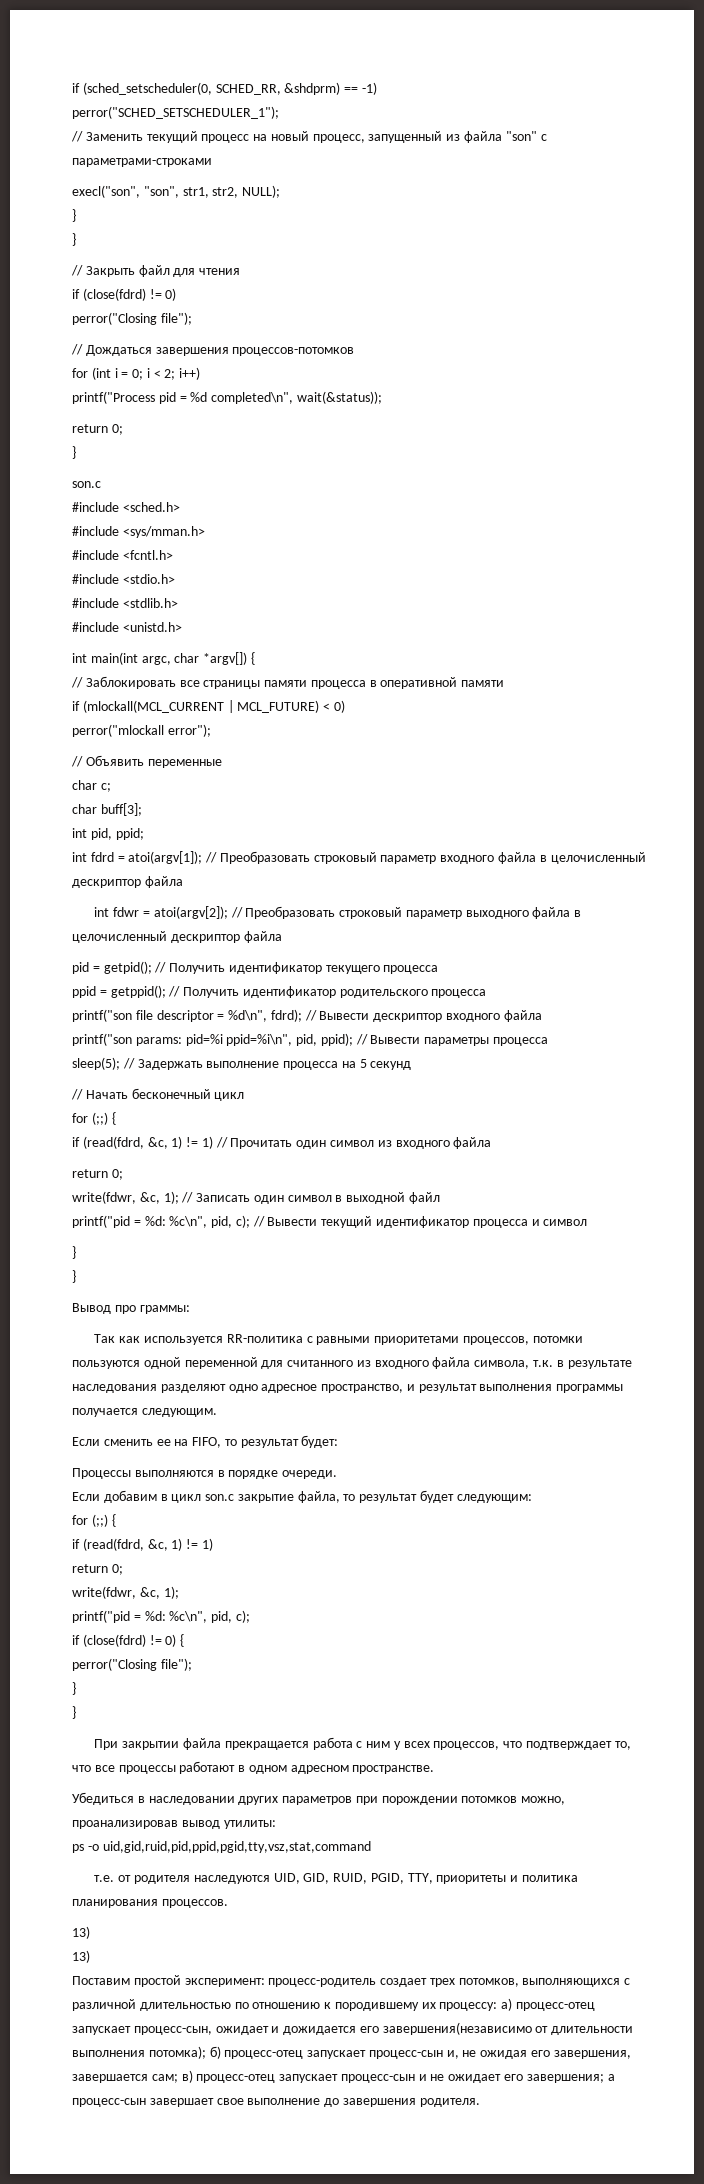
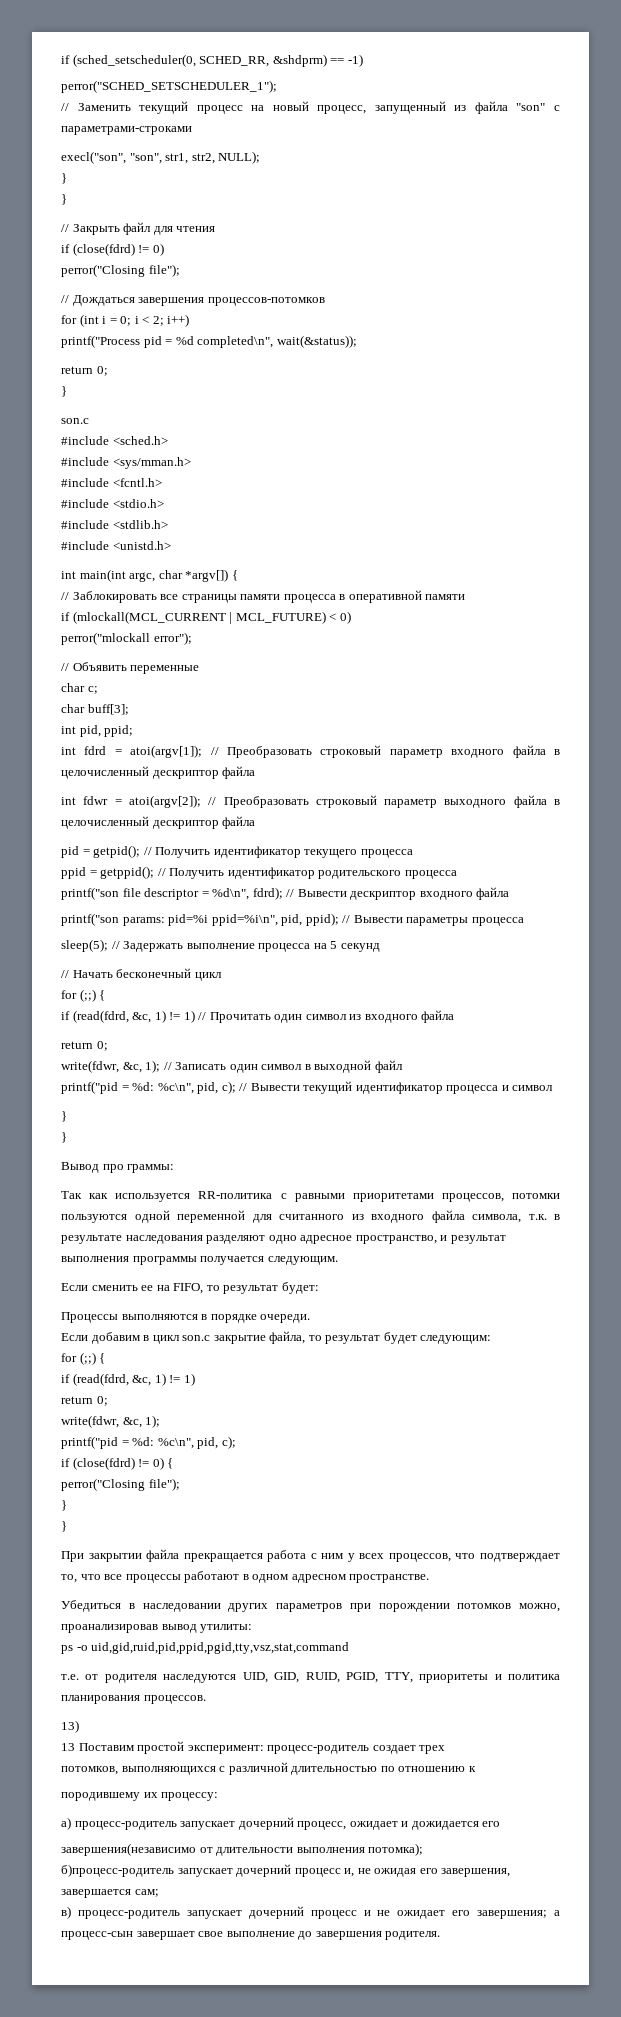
[72,1950,90,1963] 13) // -> [61,1743,75,1751] 13
(455, 1982) none -> (446, 1749) //
(332, 2005) none -> (476, 1769) //
[501,1998,596,2011] [72,2026,212,2035] а) процесс-отец запускает процесс-сын, -> [61,1817,347,1830] // а) процесс-родитель запускает дочерний процесс,
(379, 2029) none -> (501, 1824) //
[209,2046,443,2059] б) процесс-отец запускает процесс-сын -> [61,1864,341,1877] // б)процесс-родитель запускает дочерний процесс
[181,2070,415,2083] в) процесс-отец запускает процесс-сын -> [61,1906,357,1919] // в) процесс-родитель запускает дочерний процесс

